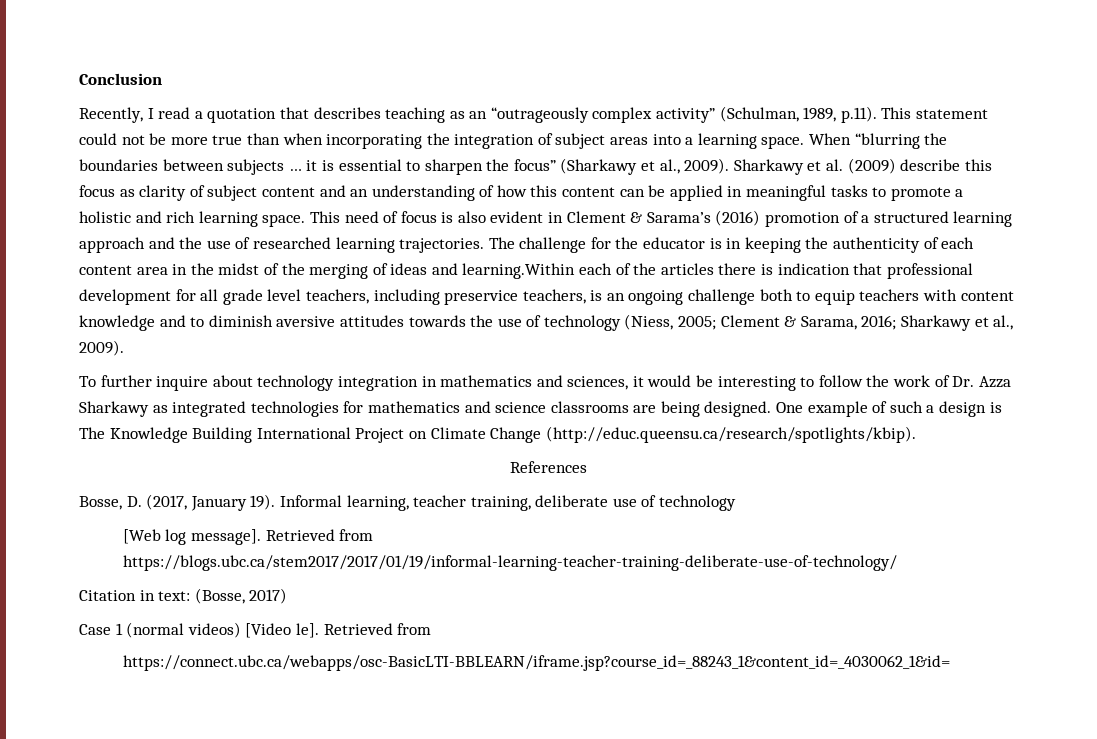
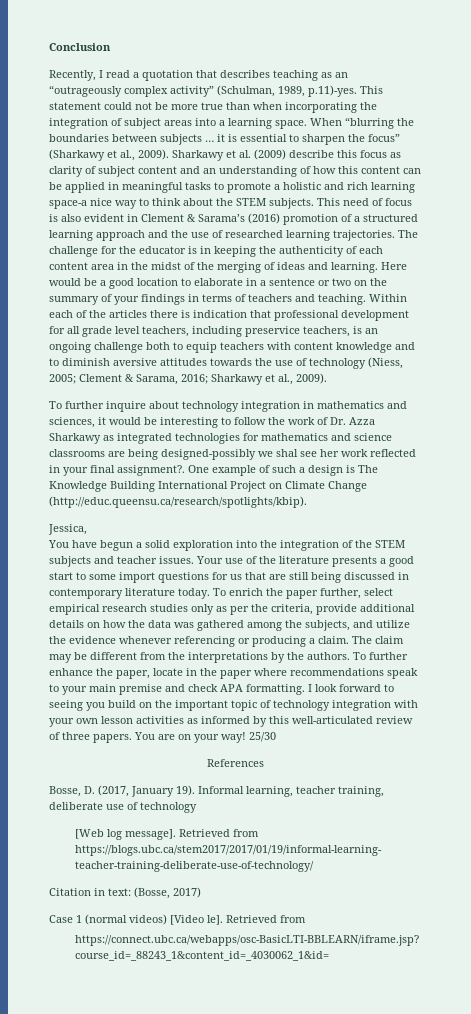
[840,106,877,123] p.11). -> [308,85,357,97] p.11)-yes.
[262,214,306,227] space. -> [49,198,314,209] space-a nice way to think about the STEM subjects.
[462,263,576,279] learning.Within -> [331,262,407,273] [49,278,387,289] [49,294,407,305] learning. Here would be a good location to elaborate in a sentence or two on the summary of your findings in terms of teachers and teaching. Within
[704,401,772,417] designed. -> [161,449,416,460] [49,465,185,476] designed-possibly we shal see her work reflected in your final assignment?.
(916, 434) none -> [48,524,87,535] [48,540,405,551] [49,556,414,567] [49,572,409,583] [49,588,393,599] [49,604,415,615] [49,620,410,631] [49,636,404,647] [49,652,408,663] [49,668,418,679] [49,684,394,695] [49,700,418,711] [49,716,413,727] [49,732,276,743] // Jessica, // You have begun a solid exploration into the integration of the STEM subjects and teacher issues. Your use of the literature presents a good start to some import questions for us that are still being discussed in contemporary literature today. To enrich the paper further, select empirical research studies only as per the criteria, provide additional details on how the data was gathered among the subjects, and utilize the evidence whenever referencing or producing a claim. The claim may be different from the interpretations by the authors. To further enhance the paper, locate in the paper where recommendations speak to your main premise and check APA formatting. I look forward to seeing you build on the important topic of technology integration with your own lesson activities as informed by this well-articulated review of three papers. You are on your way! 25/30

